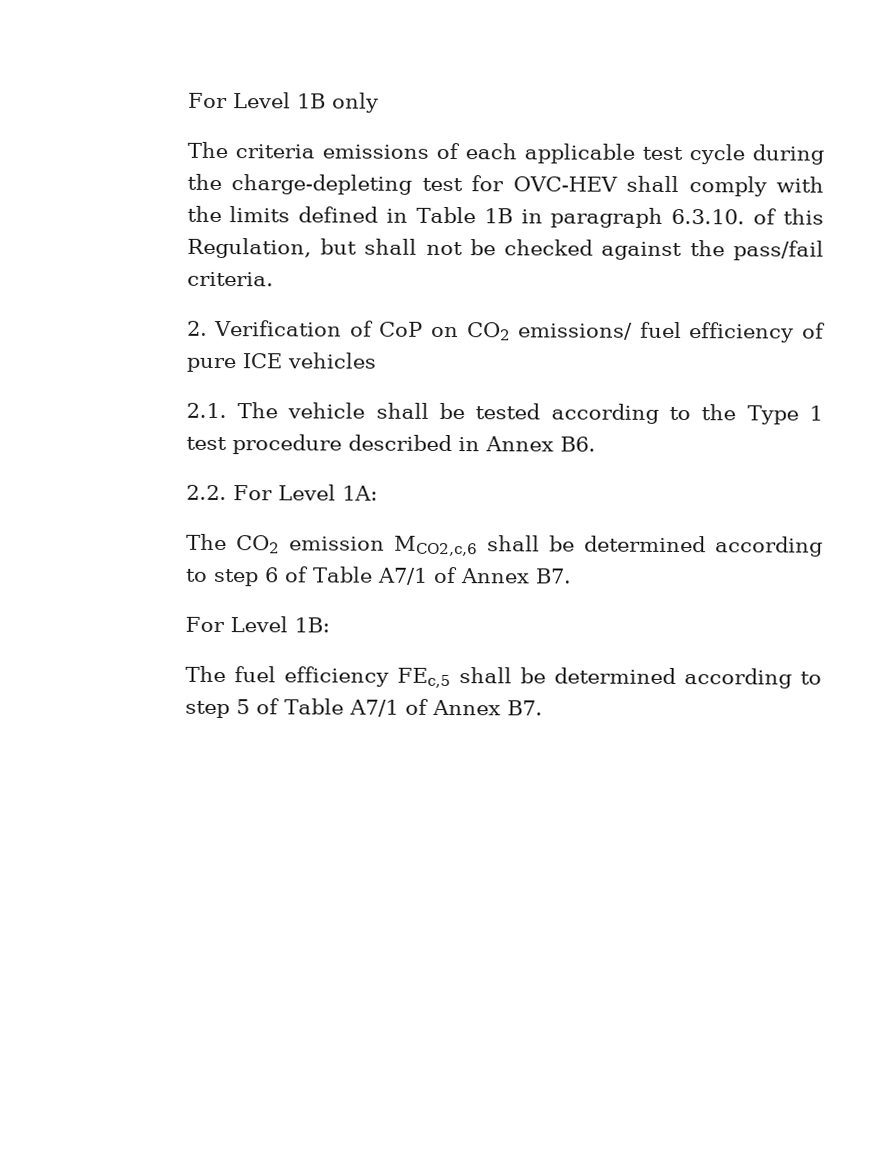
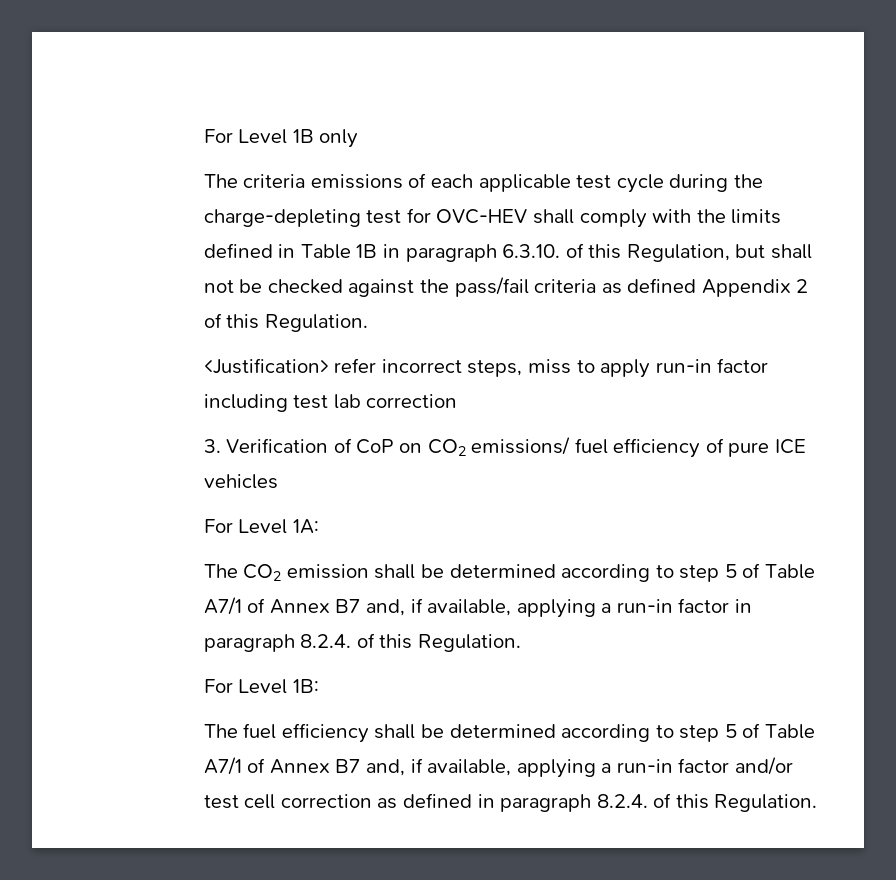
[186,271,274,287] [186,320,208,336] criteria. // 2. -> [534,278,809,297] [203,313,368,332] [203,358,769,378] [203,394,458,412] [203,439,221,453] criteria as defined Appendix 2 of this Regulation. // <Justification> refer incorrect steps, miss to apply run-in factor including test lab correction // 3.
[185,402,824,425] [185,434,596,455] [185,484,227,501] 2.1. The vehicle shall be tested according to the Type 1 test procedure described in Annex B6. // 2.2. -> (278, 481) none
[393,535,823,557] [184,566,572,587] [184,616,330,633] [184,665,451,689] MCO2,c,6 shall be determined according to step 6 of Table A7/1 of Annex B7. // For Level 1B: // The fuel efficiency FEc,5 -> (369, 571) none
[506,700,543,716] B7. -> [335,598,752,618] [203,633,521,652] [203,679,319,694] [203,723,815,743] [203,757,793,778] [203,793,818,812] B7 and, if available, applying a run-in factor in paragraph 8.2.4. of this Regulation. // For Level 1B: // The fuel efficiency shall be determined according to step 5 of Table A7/1 of Annex B7 and, if available, applying a run-in factor and/or test cell correction as defined in paragraph 8.2.4. of this Regulation.

